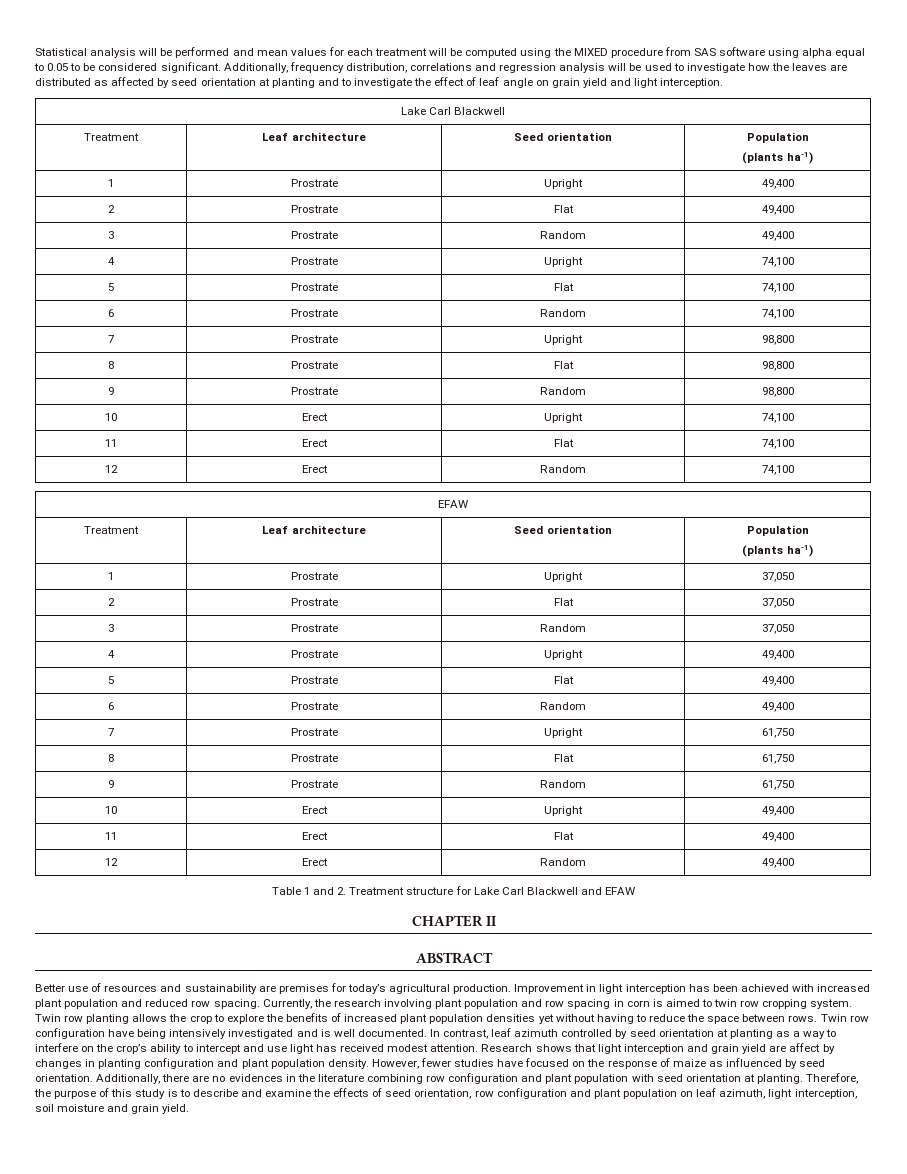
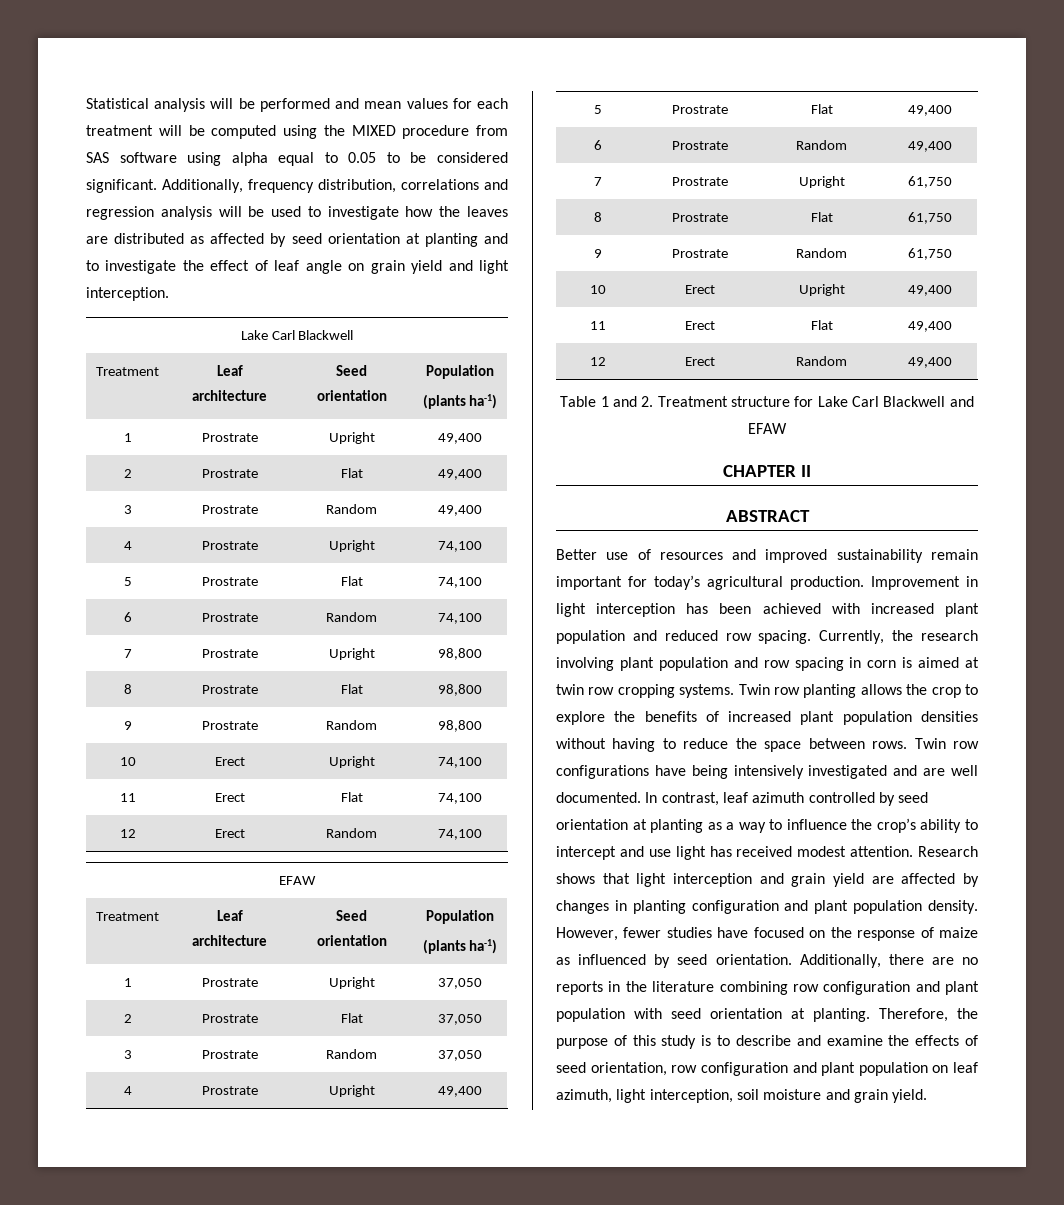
[184,984,329,994] sustainability are premises -> [765,549,978,563] [556,576,622,590] improved sustainability remain important
[701,999,712,1007] to -> [964,657,979,668] at
[810,999,853,1009] system. -> [679,684,735,698] systems.
[538,1014,554,1024] yet -> (978, 716) none
[35,1028,105,1039] configuration -> [556,765,649,779] configurations
[320,1029,331,1037] is -> [923,768,946,776] are
[35,1043,95,1052] interfere on -> [786,819,847,830] influence
[789,1043,821,1052] affect -> [901,873,956,884] affected
[228,1074,283,1082] evidences -> [556,981,603,995] reports

